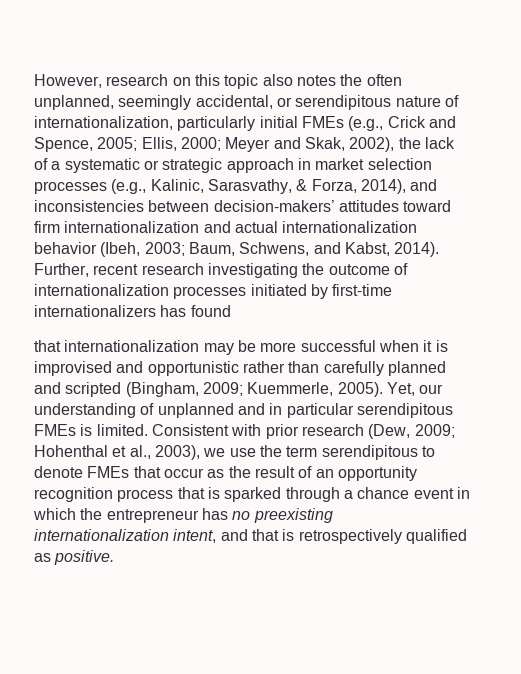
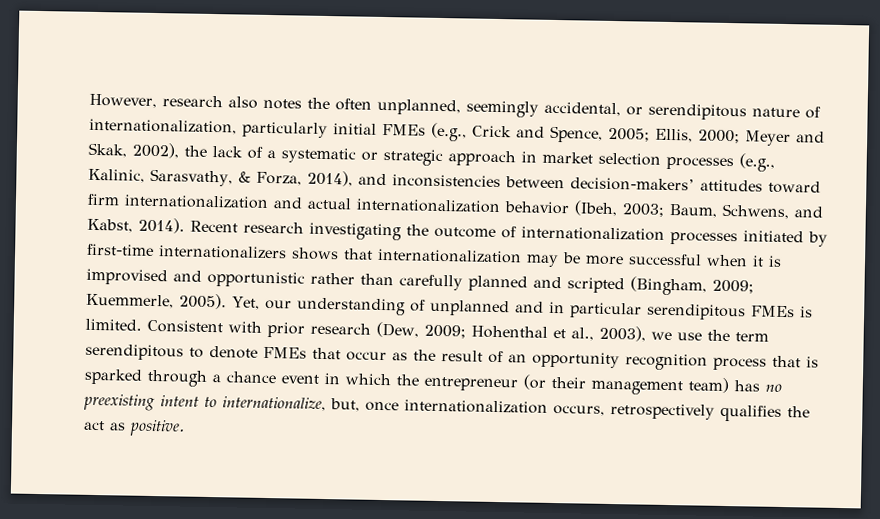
[172,74,259,89] on this topic -> (223, 101) none
[34,263,139,277] Further, recent -> [190,220,238,233] Recent
[160,305,231,317] has found // -> [291,247,339,261] shows
[201,508,333,523] [34,529,467,544] has no preexisting internationalization intent, and that is retrospectively qualified -> [523,374,782,396] [83,393,810,422] [83,420,105,431] (or their management team) has no preexisting intent to internationalize, but, once internationalization occurs, retrospectively qualifies the act

